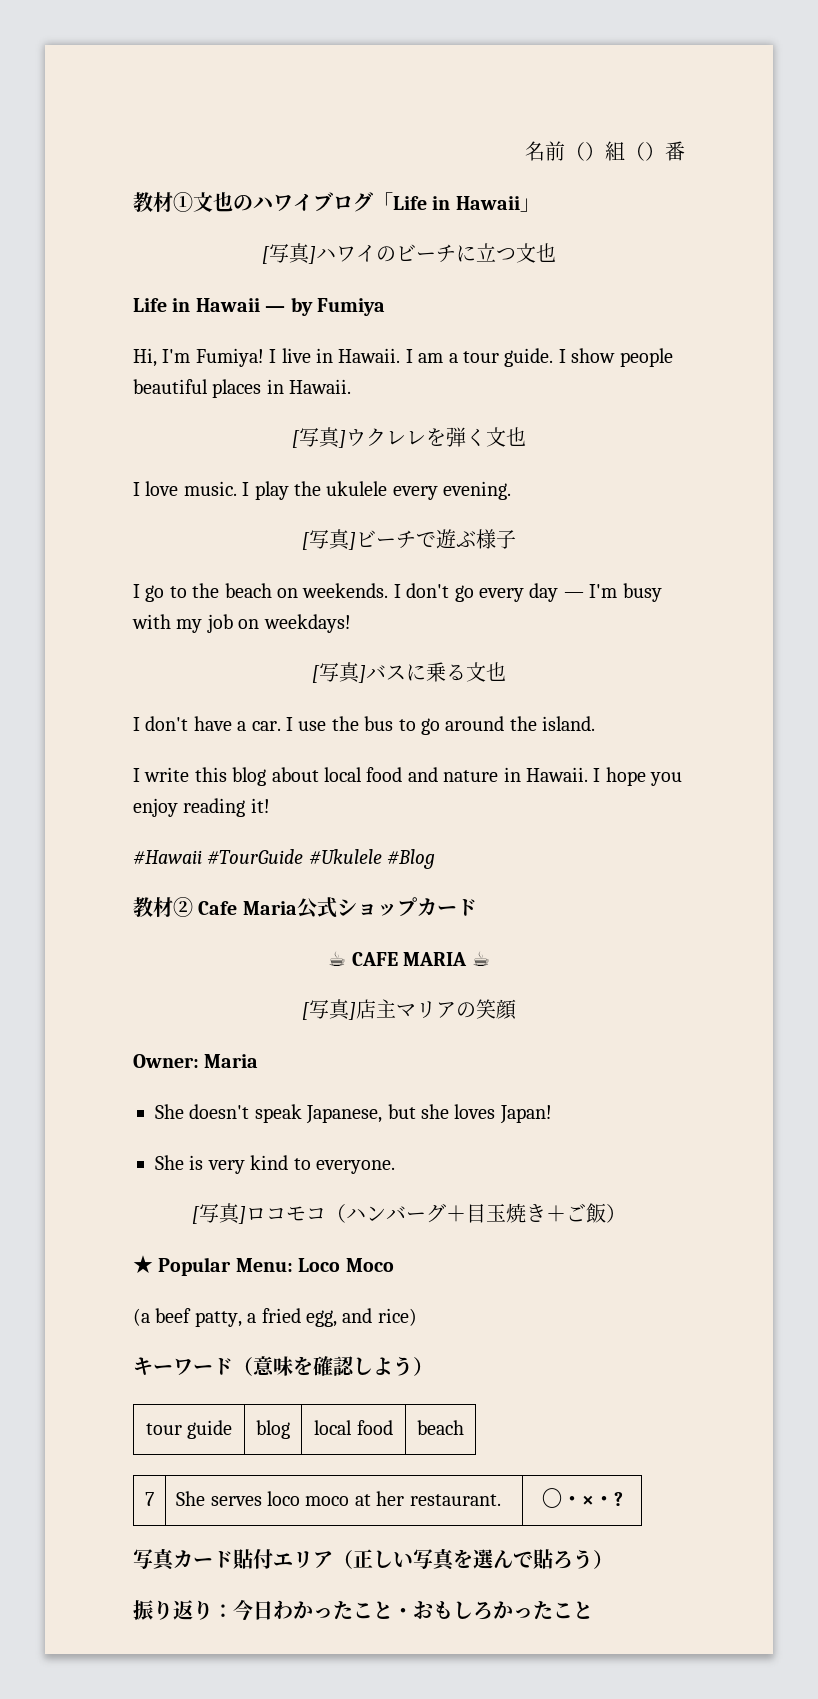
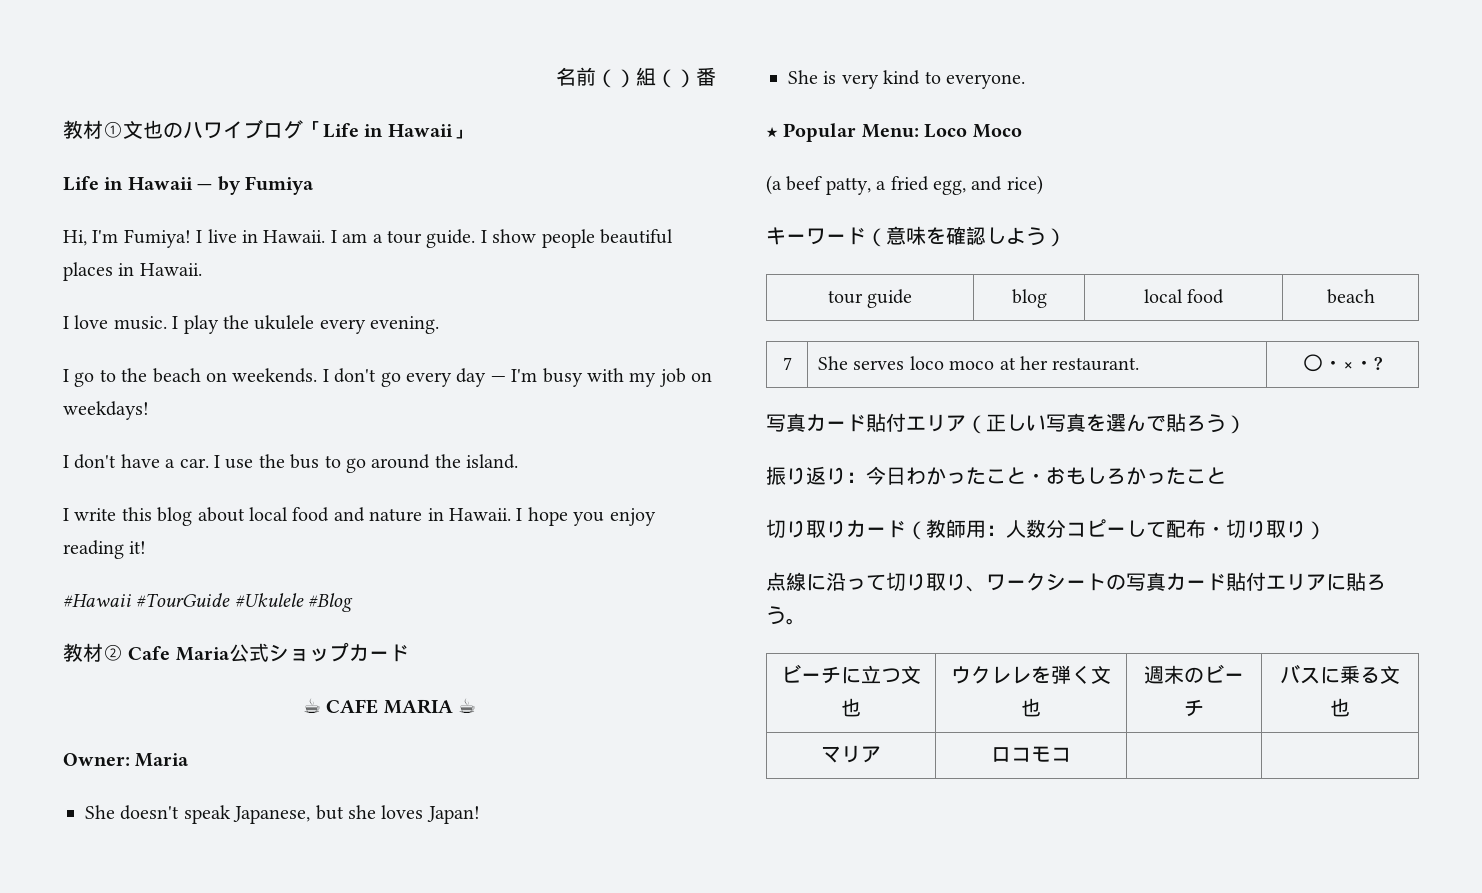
[262,243,556,264] // [写真]ハワイのビーチに立つ文也 -> (472, 134) none
[292,427,526,448] // [写真]ウクレレを弾く文也 -> (202, 269) none
[302,529,516,550] // [写真]ビーチで遊ぶ様子 -> (440, 325) none
[312,662,506,683] // [写真]バスに乗る文也 -> (149, 410) none
[302,999,516,1020] // [写真]店主マリアの笑顔 -> (477, 705) none
[192,1203,626,1224] // [写真]ロコモコ（ハンバーグ＋目玉焼き＋ご飯） -> (1025, 81) none
(593, 1610) none -> [766,519,1326,540] [766,572,1386,592] [766,606,806,625] [781,664,921,684] [841,698,861,717] [951,665,1111,684] [1021,698,1041,717] [1144,664,1244,684] [1184,699,1204,717] [1280,664,1400,684] [1330,698,1350,717] [821,745,881,763] [991,746,1071,762] // 切り取りカード（教師用：人数分コピーして配布・切り取り） // 点線に沿って切り取り、ワークシートの写真カード貼付エリアに貼ろう。 // ビーチに立つ文也 | ウクレレを弾く文也 | 週末のビーチ | バスに乗る文也 // マリア | ロコモコ | |

